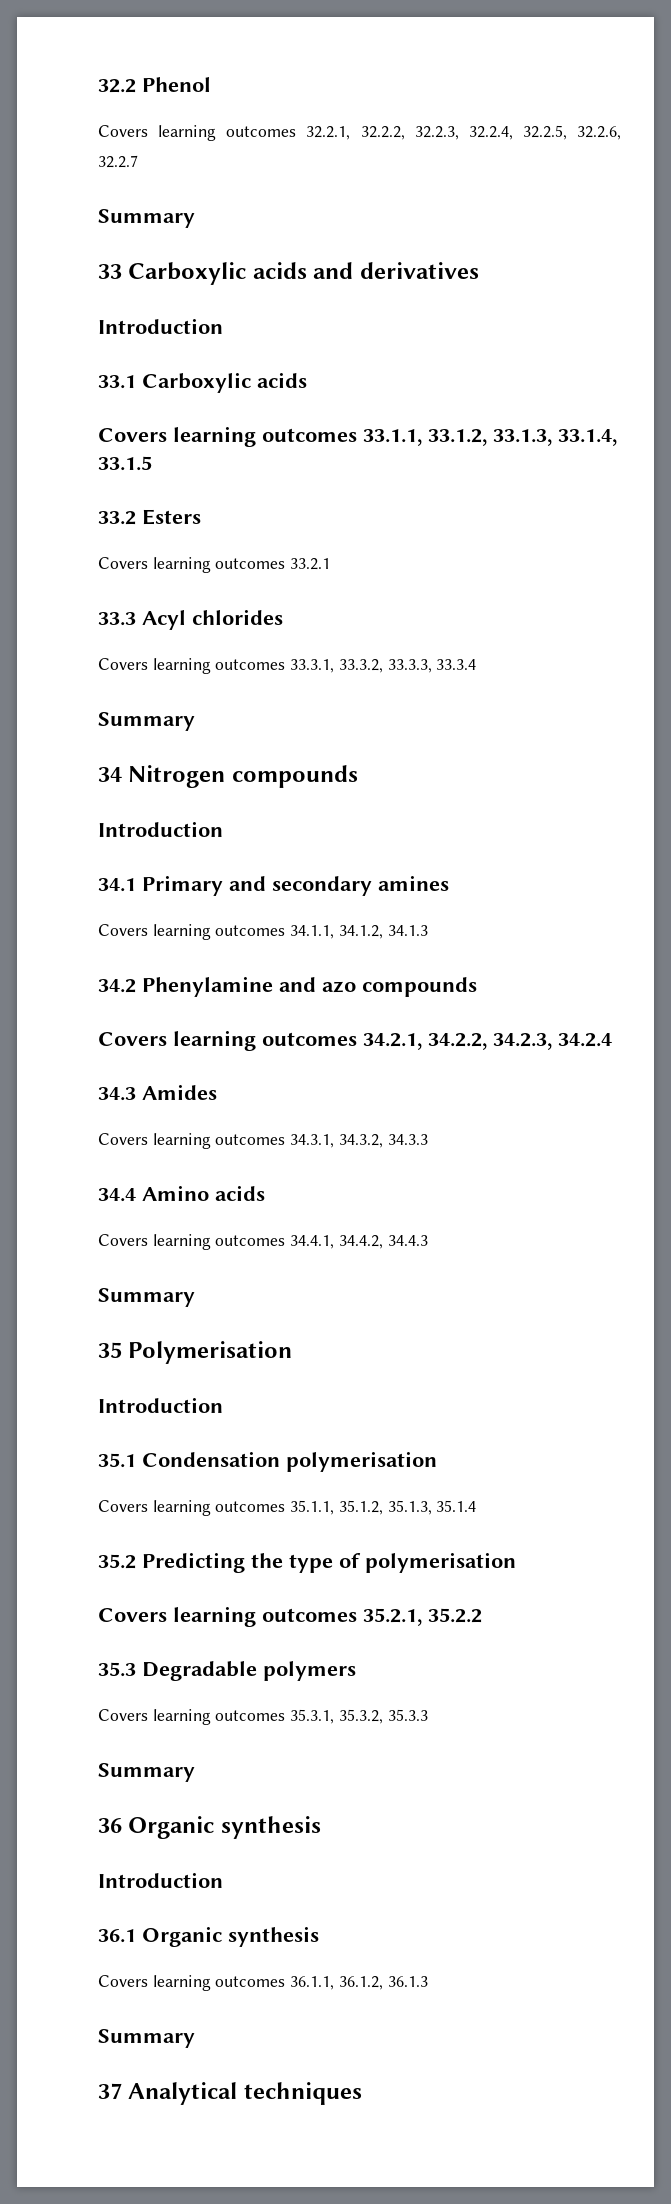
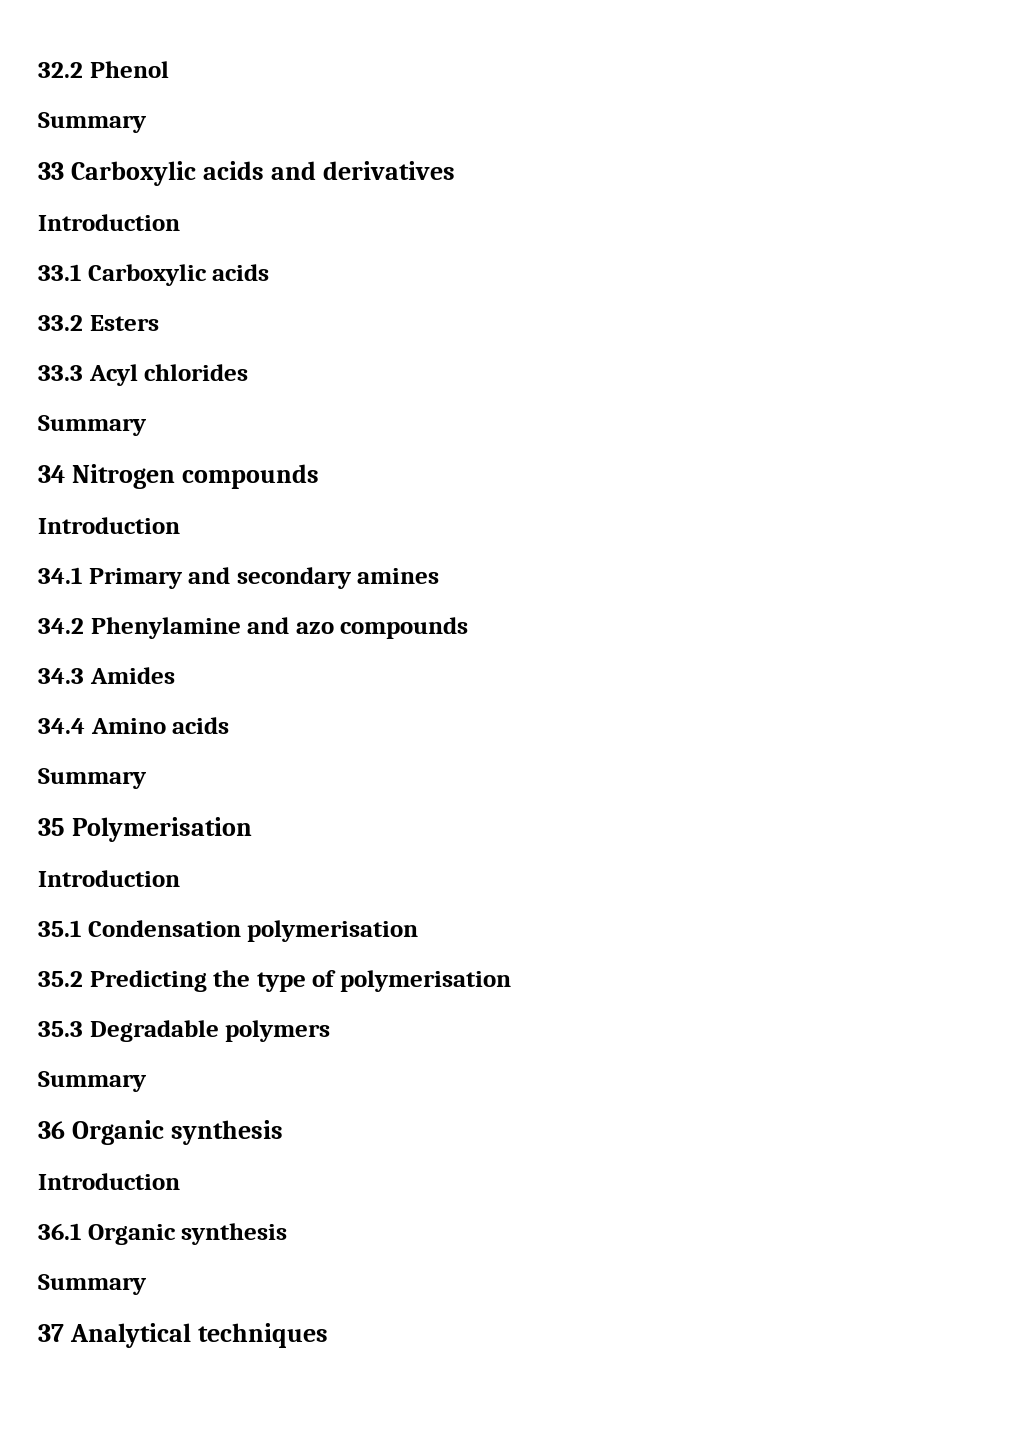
[98,125,621,141] [98,155,138,168] // Covers learning outcomes 32.2.1, 32.2.2, 32.2.3, 32.2.4, 32.2.5, 32.2.6, 32.2.7 -> (169, 69) none
[98,426,617,447] [98,456,152,471] [98,509,201,525] [98,557,331,573] [98,609,283,630] [98,658,477,674] Covers learning outcomes 33.1.1, 33.1.2, 33.1.3, 33.1.4, 33.1.5 // 33.2 Esters // Covers learning outcomes 33.2.1 // 33.3 Acyl chlorides // Covers learning outcomes 33.3.1, 33.3.2, 33.3.3, 33.3.4 -> [38,315,159,331] [38,364,249,386] 33.2 Esters // 33.3 Acyl chlorides
[98,924,428,940] // Covers learning outcomes 34.1.1, 34.1.2, 34.1.3 -> (440, 576) none
[98,1030,612,1051] [98,1084,217,1101] [98,1133,428,1149] [98,1185,265,1202] [98,1234,428,1250] Covers learning outcomes 34.2.1, 34.2.2, 34.2.3, 34.2.4 // 34.3 Amides // Covers learning outcomes 34.3.1, 34.3.2, 34.3.3 // 34.4 Amino acids // Covers learning outcomes 34.4.1, 34.4.2, 34.4.3 -> [38,667,175,684] [38,717,230,734] 34.3 Amides // 34.4 Amino acids
[98,1500,477,1516] // Covers learning outcomes 35.1.1, 35.1.2, 35.1.3, 35.1.4 -> (419, 931) none
[98,1606,482,1627] [98,1661,356,1681] [98,1709,428,1725] Covers learning outcomes 35.2.1, 35.2.2 // 35.3 Degradable polymers // Covers learning outcomes 35.3.1, 35.3.2, 35.3.3 -> [38,1020,331,1042] 35.3 Degradable polymers
[98,1975,428,1991] // Covers learning outcomes 36.1.1, 36.1.2, 36.1.3 -> (288, 1234) none

